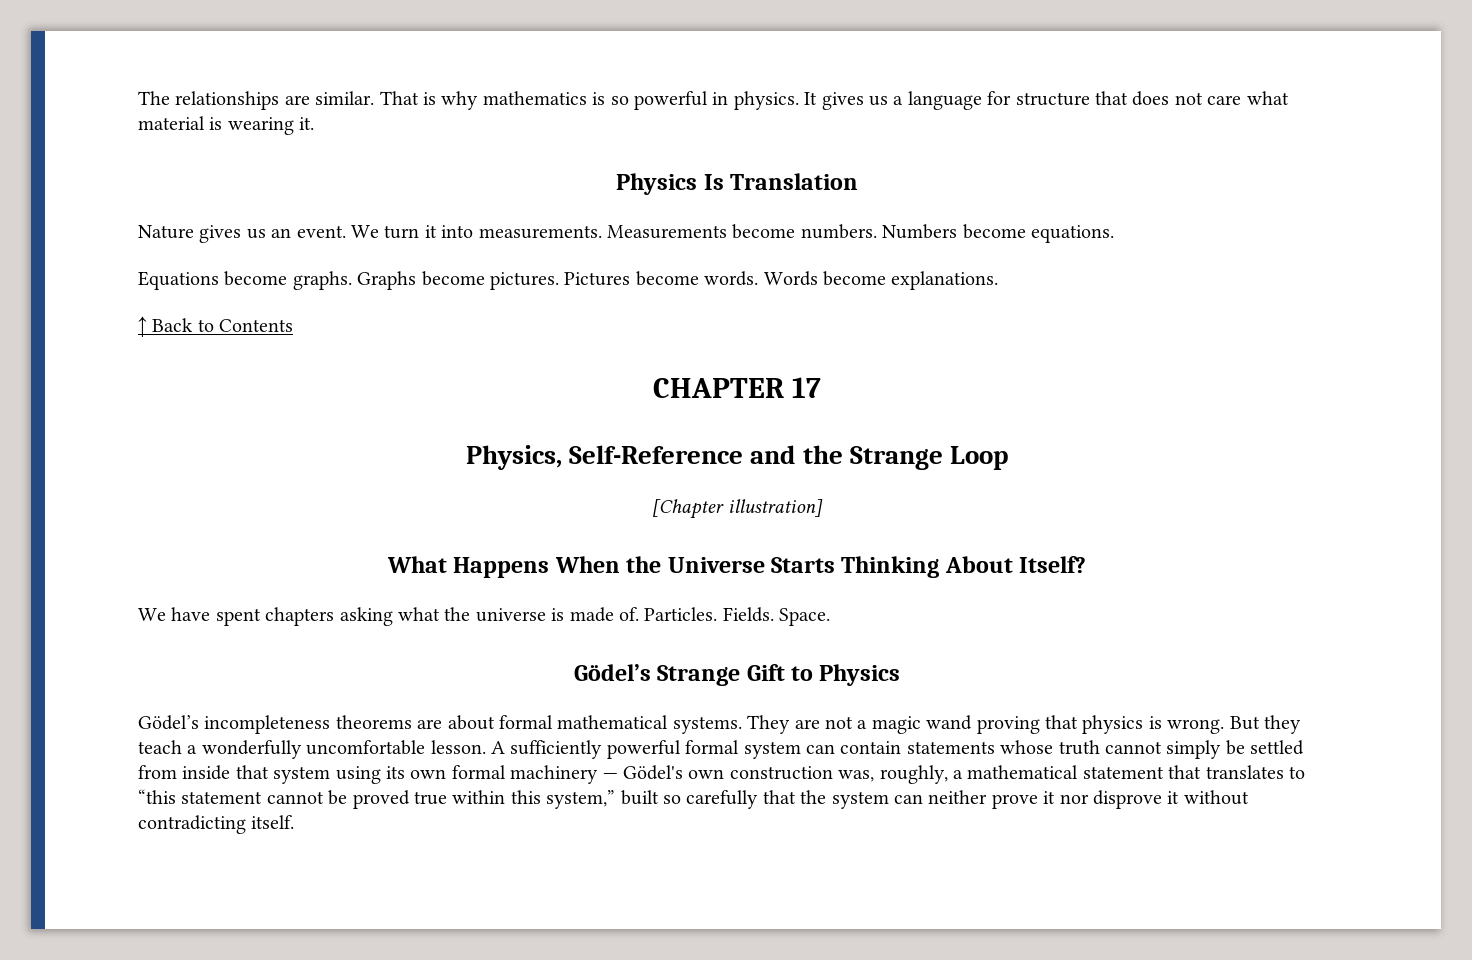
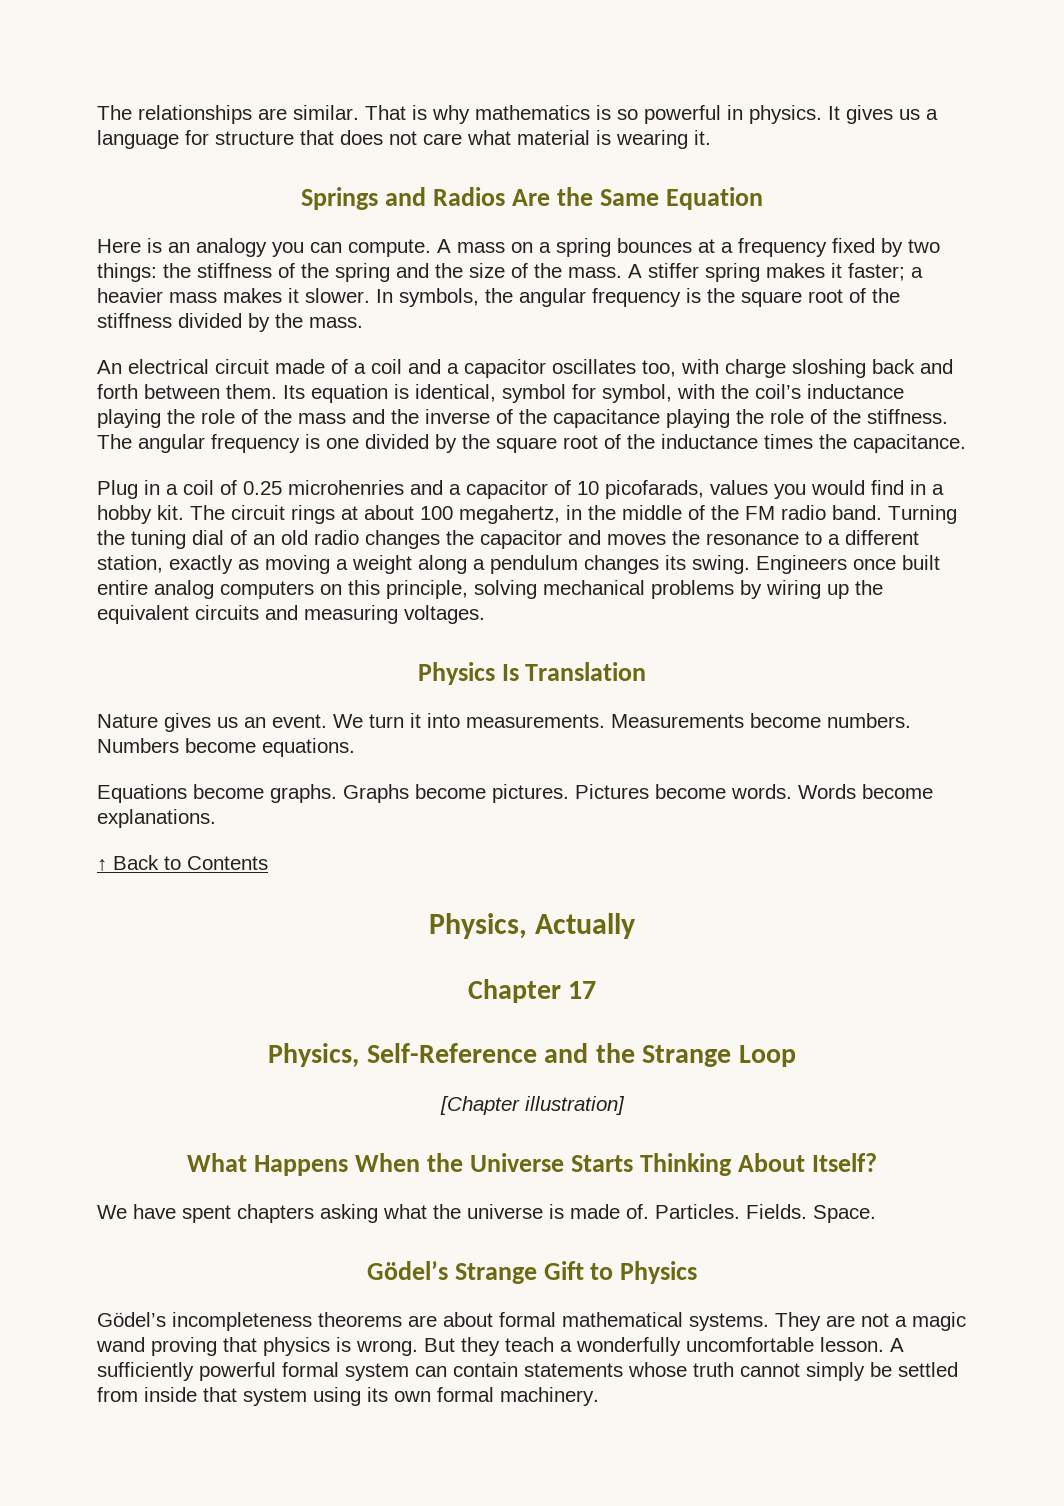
(315, 123) none -> [301,187,763,210] [97,238,940,257] [97,263,923,282] [97,288,900,307] [97,313,363,332] [97,359,953,378] [97,384,904,403] [97,409,948,428] [97,434,966,453] [97,480,944,499] [97,505,957,524] [97,530,919,549] [97,555,940,574] [97,580,883,599] [97,605,485,624] // Springs and Radios Are the Same Equation // Here is an analogy you can compute. A mass on a spring bounces at a frequency fixed by two things: the stiffness of the spring and the size of the mass. A stiffer spring makes it faster; a heavier mass makes it slower. In symbols, the angular frequency is the square root of the stiffness divided by the mass. // An electrical circuit made of a coil and a capacitor oscillates too, with charge sloshing back and forth between them. Its equation is identical, symbol for symbol, with the coil’s inductance playing the role of the mass and the inverse of the capacitance playing the role of the stiffness. The angular frequency is one divided by the square root of the inductance times the capacitance. // Plug in a coil of 0.25 microhenries and a capacitor of 10 picofarads, values you would find in a hobby kit. The circuit rings at about 100 megahertz, in the middle of the FM radio band. Turning the tuning dial of an old radio changes the capacitor and moves the resonance to a different station, exactly as moving a weight along a pendulum changes its swing. Engineers once built entire analog computers on this principle, solving mechanical problems by wiring up the equivalent circuits and measuring voltages.
[652,378,784,398] CHAPTER -> [429,913,636,939] [467,979,561,1003] Physics, Actually // Chapter
[510,765,1305,784] [138,789,1249,809] [138,815,295,834] machinery — Gödel's own construction was, roughly, a mathematical statement that translates to “this statement cannot be proved true within this system,” built so carefully that the system can neither prove it nor disprove it without contradicting itself. -> [500,1387,599,1406] machinery.

